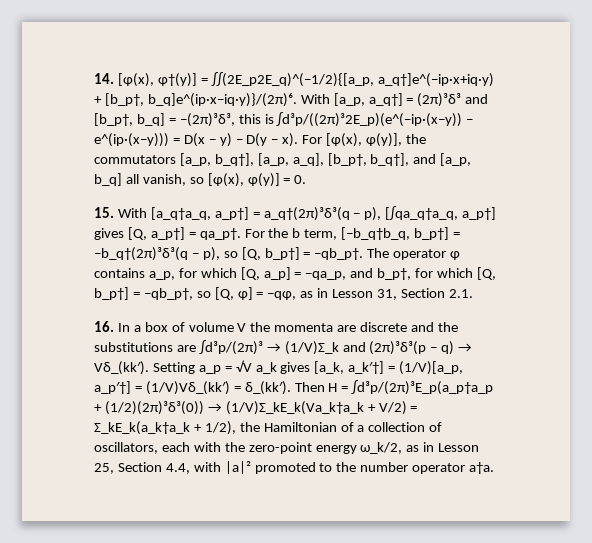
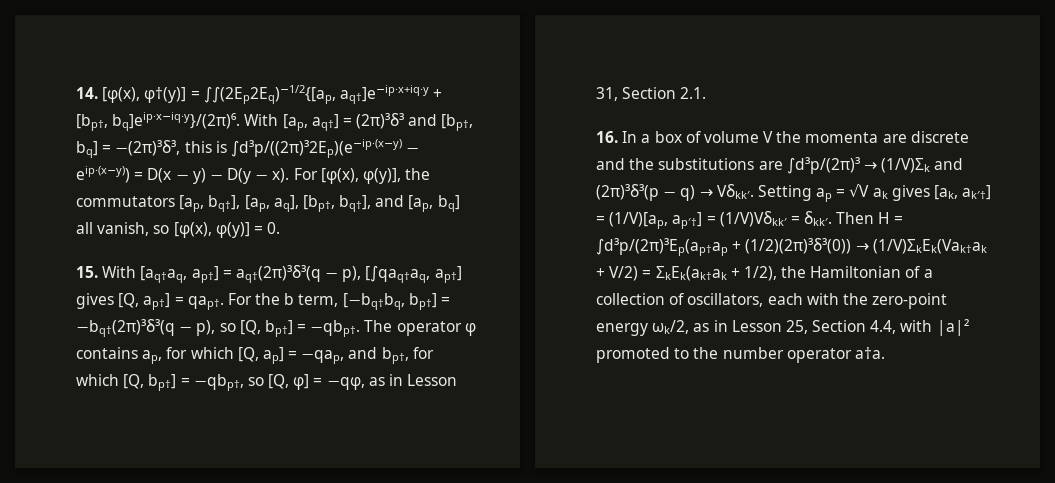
[210,72,494,87] [94,92,403,107] ∫∫(2E_p2E_q)^(−1/2){[a_p, a_q†]e^(−ip·x+iq·y) + [b_p†, b_q]e^(ip·x−iq·y)}/(2π)⁶. With [a_p, a_q†] -> [203,85,443,104] [76,112,339,131] ∫∫(2Ep2Eq)−1/2{[ap, aq†]e−ip·x+iq·y + [bp†, bq]eip·x−iq·y}/(2π)⁶. With [ap, aq†]
[94,113,165,126] [b_p†, b_q] -> [441,114,474,131] [76,141,98,158] [bp†, bq]
[276,112,474,127] [94,133,169,147] ∫d³p/((2π)³2E_p)(e^(−ip·(x−y)) − e^(ip·(x−y))) -> [230,139,420,158] [76,166,130,183] ∫d³p/((2π)³2Ep)(e−ip·(x−y) − eip·(x−y))
[179,153,472,166] [94,173,122,186] [a_p, b_q†], [a_p, a_q], [b_p†, b_q†], and [a_p, b_q] -> [179,195,460,212] [ap, bq†], [ap, aq], [bp†, bq†], and [ap, bq]
[150,206,497,221] [94,227,461,240] [94,247,188,261] [a_q†a_q, a_p†] = a_q†(2π)³δ³(q − p), [∫qa_q†a_q, a_p†] gives [Q, a_p†] = qa_p†. For the b term, [−b_q†b_q, b_p†] = −b_q†(2π)³δ³(q -> [140,265,462,283] [76,293,451,310] [76,319,175,337] [aq†aq, ap†] = aq†(2π)³δ³(q − p), [∫qaq†aq, ap†] gives [Q, ap†] = qap†. For the b term, [−bq†bq, bp†] = −bq†(2π)³δ³(q
[264,247,364,260] b_p†] = −qb_p†. -> [264,320,361,337] bp†] = −qbp†.
[148,267,496,280] [94,287,193,300] a_p, for which [Q, a_p] = −qa_p, and b_p†, for which [Q, b_p†] = −qb_p†, -> [142,347,434,364] [76,374,244,391] ap, for which [Q, ap] = −qap, and bp†, for which [Q, bp†] = −qbp†,
[284,341,339,355] (1/V)Σ_k -> [881,158,931,173] (1/V)Σk
[94,360,464,375] [94,381,291,395] Vδ_(kk′). Setting a_p = √V a_k gives [a_k, a_k′†] = (1/V)[a_p, a_p′†] = (1/V)Vδ_(kk′) = δ_(kk′). -> [716,184,992,202] [596,211,833,229] Vδkk′. Setting ap = √V ak gives [ak, ak′†] = (1/V)[ap, ap′†] = (1/V)Vδkk′ = δkk′.
[351,380,494,395] ∫d³p/(2π)³E_p(a_p†a_p -> [596,238,728,256] ∫d³p/(2π)³Ep(ap†ap
[225,401,364,415] (1/V)Σ_kE_k(Va_k†a_k -> [872,239,987,254] (1/V)ΣkEk(Vak†ak
[94,421,190,435] Σ_kE_k(a_k†a_k -> [655,266,727,281] ΣkEk(ak†ak
[360,442,403,454] ω_k/2, -> [652,320,690,334] ωk/2,

